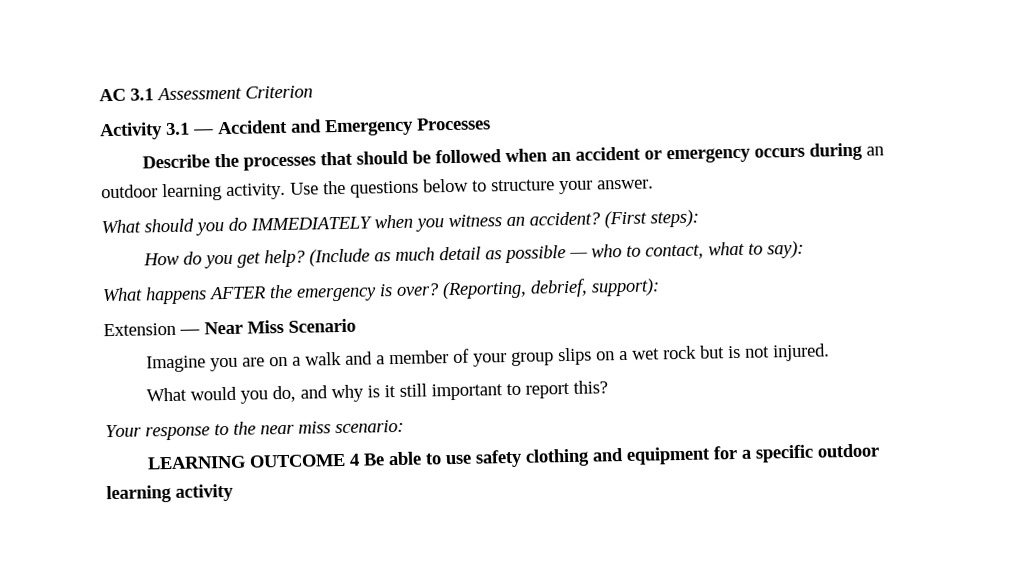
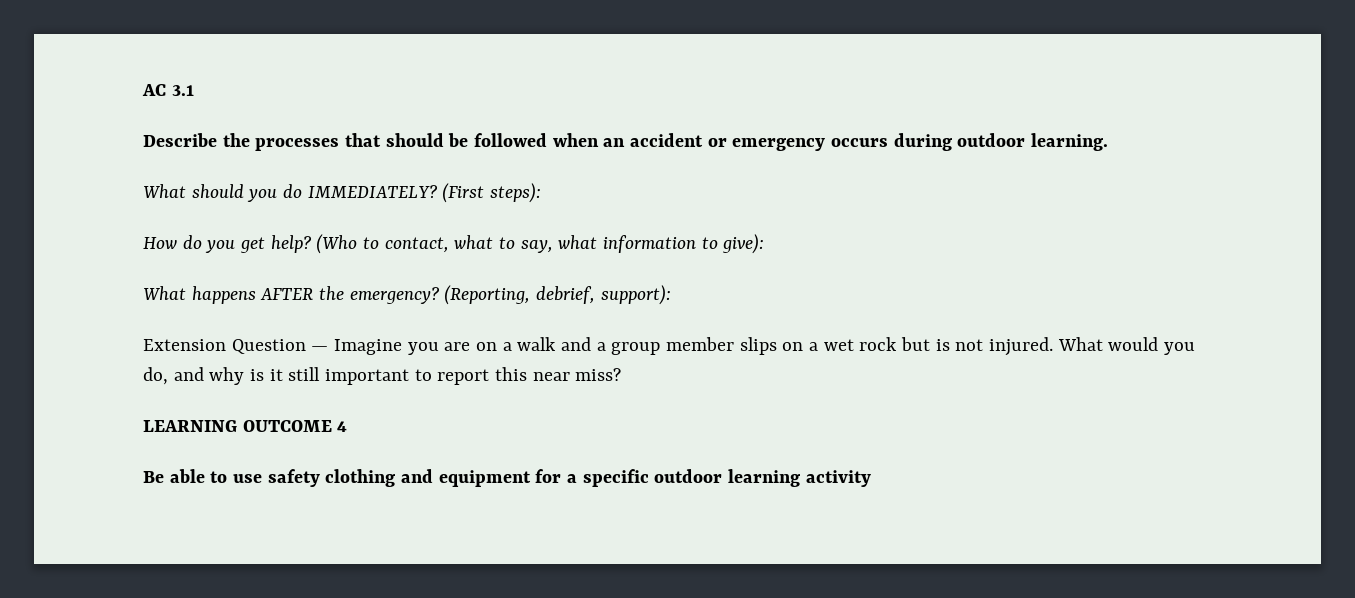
[156,85,313,101] [99,117,491,141] Assessment Criterion // Activity 3.1 — Accident and Emergency Processes -> (194, 90) none
[866,146,885,156] [101,178,654,202] [101,211,601,236] an outdoor learning activity. Use the questions below to structure your answer. // What should you do IMMEDIATELY when you witness an accident? -> [957,133,1109,151] [143,184,438,202] outdoor learning. // What should you do IMMEDIATELY?
[309,240,805,267] (Include as much detail as possible — who to contact, what to say): -> [316,234,765,254] (Who to contact, what to say, what information to give):
[296,283,440,302] emergency is over? -> [349,287,440,304] emergency?
[179,318,356,335] — Near Miss Scenario // -> [231,339,329,354] Question —
[389,348,555,367] member of your group -> [611,337,735,355] group member
(831, 352) // -> (1054, 346) none
[573,380,609,394] [105,419,404,441] this? // Your response to the near miss scenario: -> [495,367,622,381] this near miss?
(361, 459) none -> (348, 426) //

